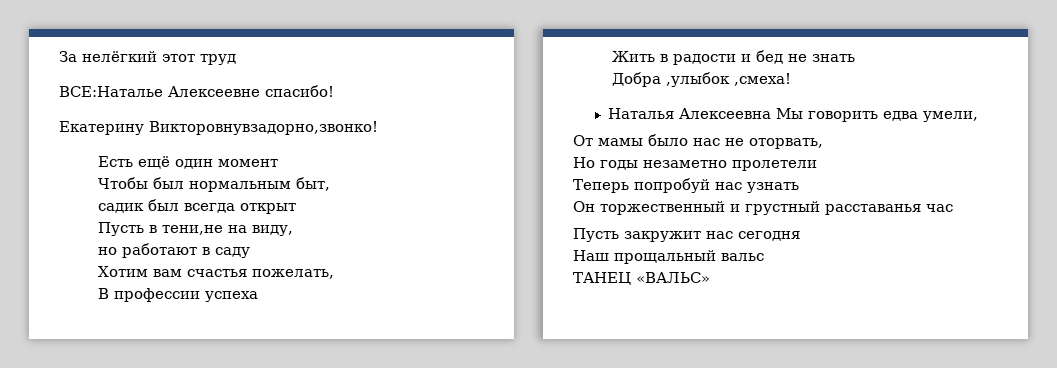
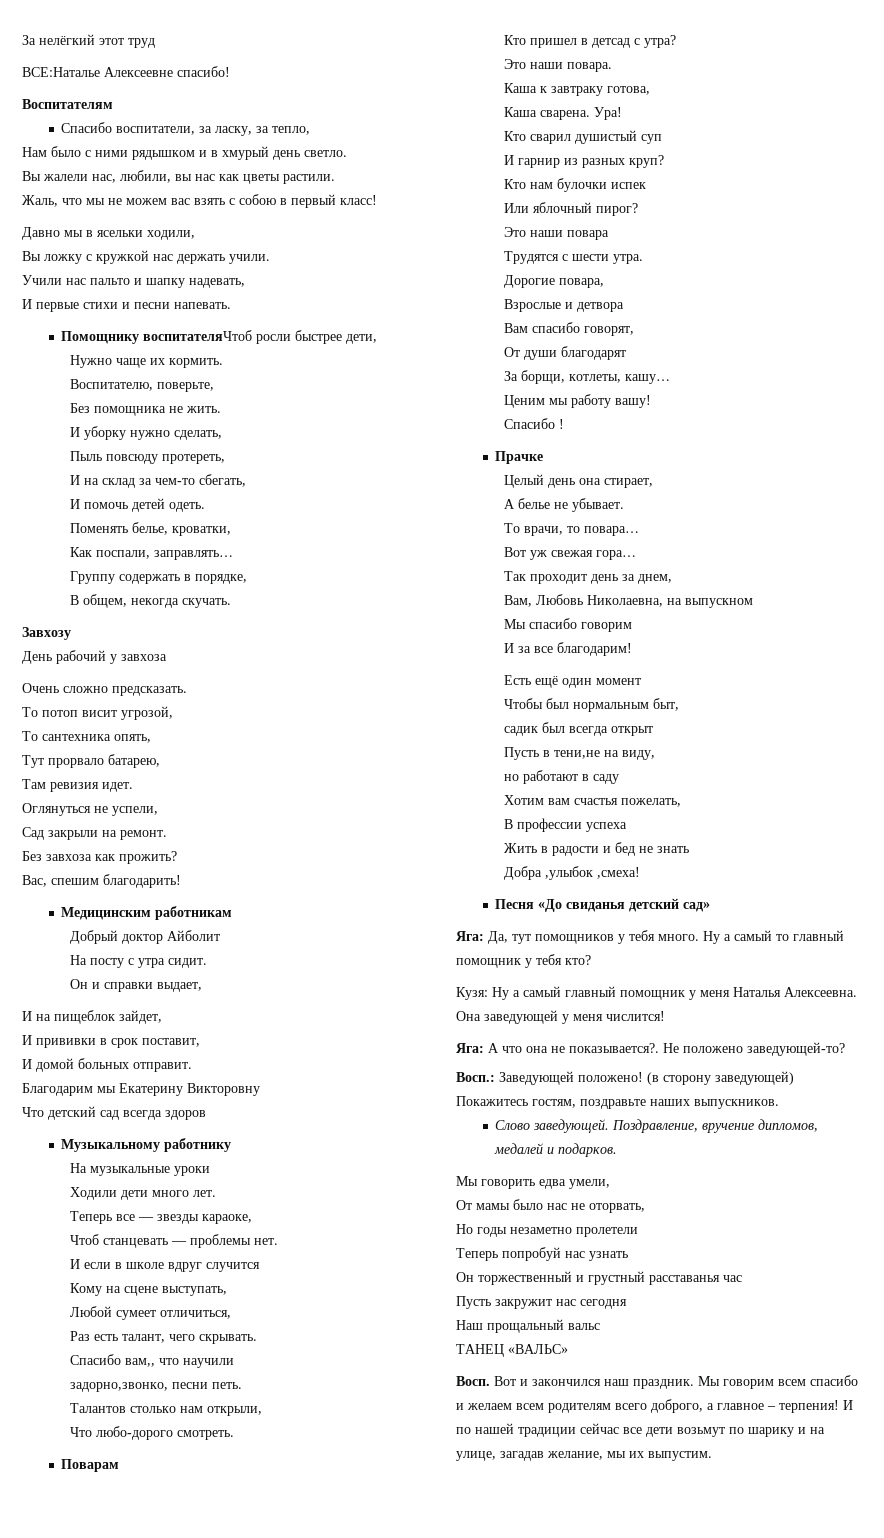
[59,121,378,135] Екатерину Викторовнувзадорно,звонко! -> [22,99,113,109] [61,122,311,136] [22,146,347,160] [22,170,335,184] [22,194,377,208] [22,227,195,240] [22,250,270,264] [22,275,245,288] [22,299,231,312] [61,330,378,344] [70,355,224,368] [70,379,215,392] [70,403,222,416] [70,426,223,440] [70,451,226,464] [70,474,247,488] [70,498,206,512] [70,522,232,536] [70,547,234,560] [70,571,248,584] [70,594,232,608] [22,627,71,640] [22,650,167,664] [22,683,187,696] [22,706,173,720] [22,731,151,743] [22,754,160,768] [22,779,133,792] [22,803,158,816] [22,827,167,840] [22,851,177,864] [22,874,181,888] [61,906,233,920] [70,930,221,944] [70,955,208,968] [70,979,203,992] [22,1010,162,1024] [22,1035,200,1048] [22,1058,192,1072] [22,1083,260,1096] [22,1106,206,1120] [61,1138,232,1152] [70,1163,211,1176] [70,1187,217,1200] [70,1211,253,1224] [70,1234,279,1248] [70,1259,261,1272] [70,1283,228,1296] [70,1306,232,1320] [70,1331,258,1344] [70,1354,235,1368] [70,1382,243,1392] [70,1403,263,1416] [70,1426,235,1440] [61,1459,120,1472] [504,35,677,48] [504,59,613,72] [504,83,651,96] [504,107,623,120] [504,130,663,144] [504,155,665,168] [504,178,647,192] [504,202,639,216] [504,227,610,240] [504,251,644,264] [504,275,605,288] [504,299,625,312] [504,322,635,336] [504,346,627,360] [504,370,671,384] [504,394,652,408] [504,418,565,429] [495,451,544,464] [504,474,654,488] [504,498,625,512] [504,523,640,536] [504,547,637,560] [504,571,673,584] [504,594,754,608] [504,618,633,632] [504,642,633,656] Воспитателям // Спасибо воспитатели, за ласку, за тепло, // Нам было с ними рядышком и в хмурый день светло. // Вы жалели нас, любили, вы нас как цветы растили. // Жаль, что мы не можем вас взять с собою в первый класс! // Давно мы в ясельки ходили, // Вы ложку с кружкой нас держать учили. // Учили нас пальто и шапку надевать, // И первые стихи и песни напевать. // Помощнику воспитателяЧтоб росли быстрее дети, // Нужно чаще их кормить. // Воспитателю, поверьте, // Без помощника не жить. // И уборку нужно сделать, // Пыль повсюду протереть, // И на склад за чем-то сбегать, // И помочь детей одеть. // Поменять белье, кроватки, // Как поспали, заправлять… // Группу содержать в порядке, // В общем, некогда скучать. // Завхозу // День рабочий у завхоза // Очень сложно предсказать. // То потоп висит угрозой, // То сантехника опять, // Тут прорвало батарею, // Там ревизия идет. // Оглянуться не успели, // Сад закрыли на ремонт. // Без завхоза как прожить? // Вас, спешим благодарить! // Медицинским работникам // Добрый доктор Айболит // На посту с утра сидит. // Он и справки выдает, // И на пищеблок зайдет, // И прививки в срок поставит, // И домой больных отправит. // Благодарим мы Екатерину Викторовну // Что детский сад всегда здоров // Музыкальному работнику // На музыкальные уроки // Ходили дети много лет. // Теперь все — звезды караоке, // Чтоб станцевать — проблемы нет. // И если в школе вдруг случится // Кому на сцене выступать, // Любой сумеет отличиться, // Раз есть талант, чего скрывать. // Спасибо вам,, что научили // задорно,звонко, песни петь. // Талантов столько нам открыли, // Что любо-дорого смотреть. // Поварам // Кто пришел в детсад с утра? // Это наши повара. // Каша к завтраку готова, // Каша сварена. Ура! // Кто сварил душистый суп // И гарнир из разных круп? // Кто нам булочки испек // Или яблочный пирог? // Это наши повара // Трудятся с шести утра. // Дорогие повара, // Взрослые и детвора // Вам спасибо говорят, // От души благодарят // За борщи, котлеты, кашу… // Ценим мы работу вашу! // Спасибо ! // Прачке // Целый день она стирает, // А белье не убывает. // То врачи, то повара… // Вот уж свежая гора… // Так проходит день за днем, // Вам, Любовь Николаевна, на выпускном // Мы спасибо говорим // И за все благодарим!
[608,108,772,119] Наталья Алексеевна -> [495,898,711,912] [456,930,844,944] [456,954,591,968] [456,986,857,1000] [456,1010,665,1024] [456,1042,845,1056] [456,1071,794,1085] [456,1096,779,1109] [495,1119,819,1133] [494,1143,618,1157] Песня «До свиданья детский сад» // Яга: Да, тут помощников у тебя много. Ну а самый то главный помощник у тебя кто? // Кузя: Ну а самый главный помощник у меня Наталья Алексеевна. Она заведующей у меня числится! // Яга: А что она не показывается?. Не положено заведующей-то? // Восп.: Заведующей положено! (в сторону заведующей) Покажитесь гостям, поздравьте наших выпускников. // Слово заведующей. Поздравление, вручение дипломов, медалей и подарков. //
(710, 277) none -> [456,1375,858,1389] [456,1399,853,1413] [456,1423,825,1437] [456,1451,712,1461] // Восп. Вот и закончился наш праздник. Мы говорим всем спасибо и желаем всем родителям всего доброго, а главное – терпения! И по нашей традиции сейчас все дети возьмут по шарику и на улице, загадав желание, мы их выпустим.

